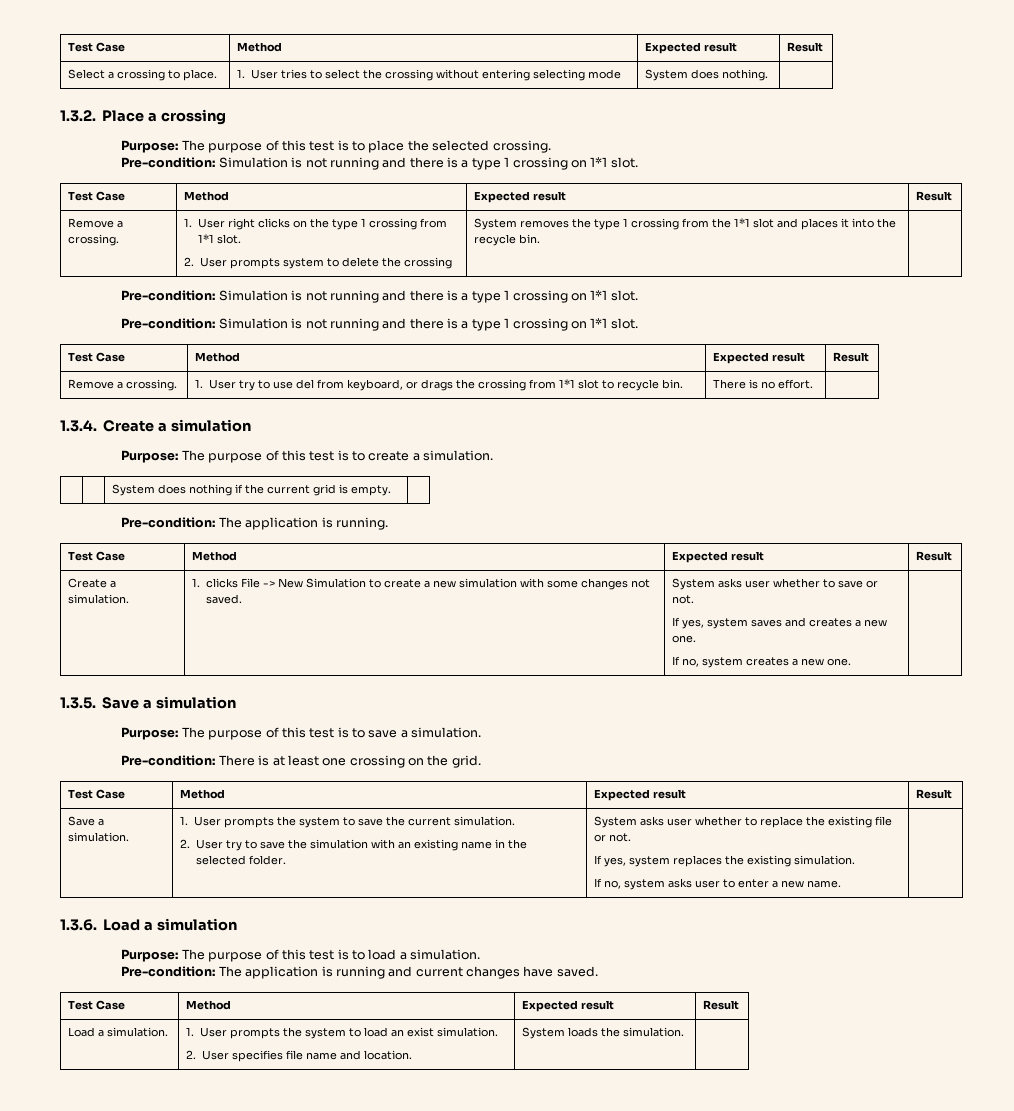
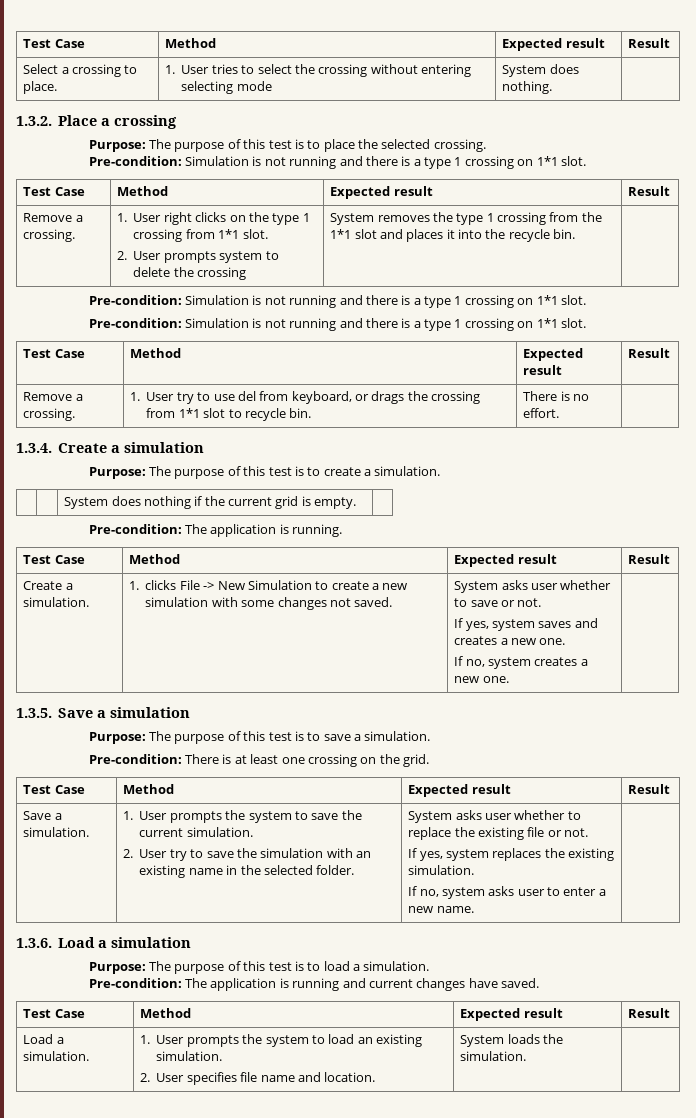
[406,1027,434,1037] exist -> [376,1034,423,1047] existing

